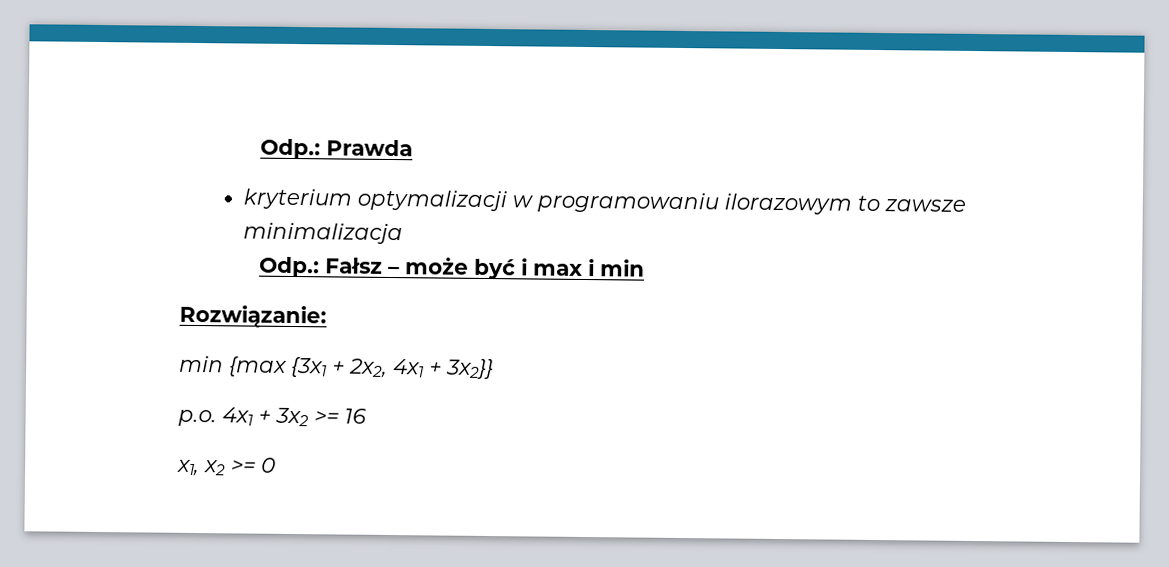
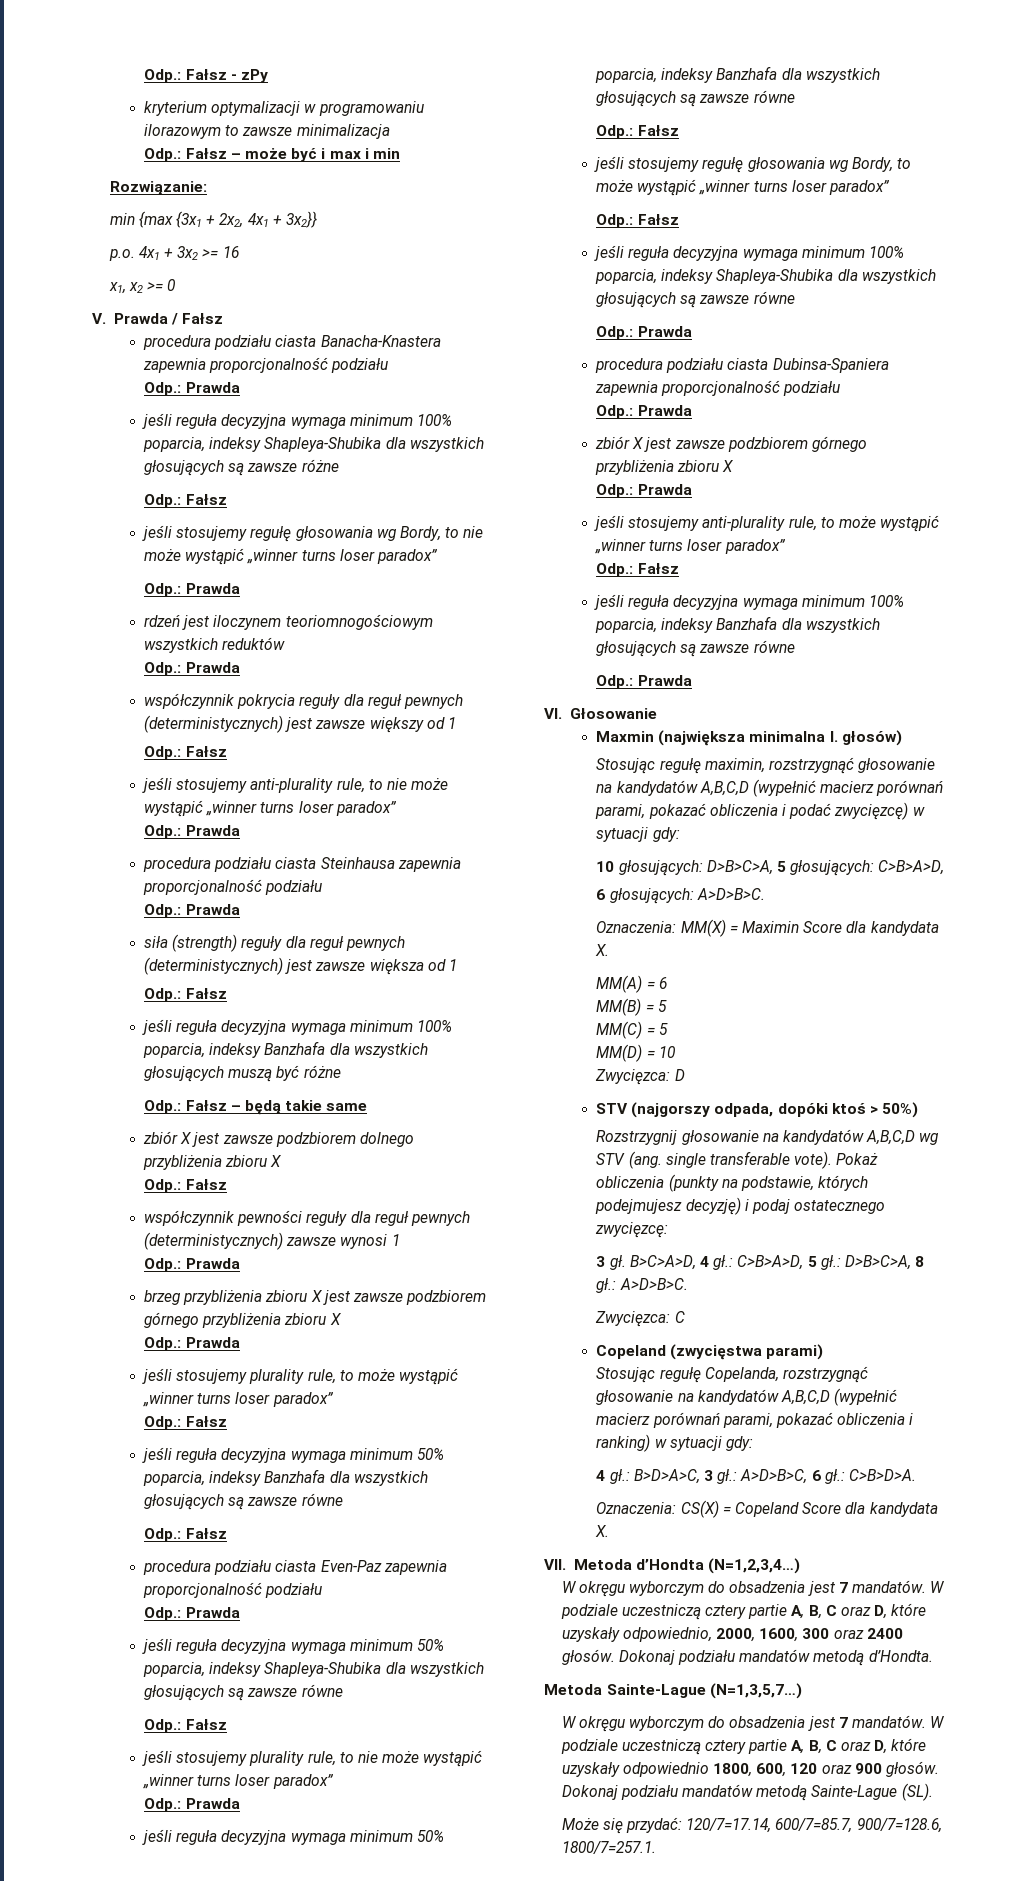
[260,138,414,160] Odp.: Prawda -> [144,69,268,83] Odp.: Fałsz - zPy
(277, 465) none -> [92,313,224,325] [143,335,441,350] [143,357,389,373] [144,382,240,396] [142,413,453,429] [143,437,484,452] [144,459,339,476] [144,494,227,508] [142,525,484,542] [144,548,438,565] [144,583,240,597] [144,614,433,630] [144,637,286,653] [144,662,240,676] [144,693,464,709] [144,715,457,733] [144,746,227,760] [142,777,449,793] [144,800,396,817] [144,825,240,839] [143,857,461,872] [143,879,323,895] [144,904,240,918] [144,934,406,952] [144,957,458,975] [144,988,227,1002] [142,1019,453,1035] [143,1041,428,1058] [144,1065,341,1082] [144,1100,368,1115] [143,1131,415,1147] [143,1155,283,1170] [144,1179,227,1193] [144,1210,471,1226] [144,1232,400,1250] [144,1258,240,1272] [144,1290,487,1305] [144,1312,342,1328] [144,1337,240,1351] [142,1368,459,1385] [143,1392,333,1407] [144,1416,227,1430] [142,1447,445,1463] [143,1469,428,1486] [144,1493,343,1510] [144,1528,227,1542] [143,1560,447,1575] [143,1582,323,1598] [144,1607,240,1621] [142,1638,445,1654] [143,1662,484,1677] [144,1684,343,1701] [144,1719,227,1733] [142,1750,483,1767] [143,1774,333,1789] [144,1798,240,1812] [142,1829,445,1845] [595,66,880,83] [596,90,795,107] [596,125,679,139] [594,156,912,173] [596,179,890,196] [596,214,679,228] [594,245,905,261] [595,269,936,284] [596,291,795,308] [596,326,692,340] [595,358,889,373] [595,380,841,396] [596,405,692,419] [595,436,868,452] [595,460,735,475] [596,484,692,498] [594,515,940,532] [595,539,785,554] [596,563,679,577] [594,594,905,610] [595,616,880,633] [596,640,795,657] [596,675,692,689] [544,708,658,719] [596,730,902,746] [596,757,936,774] [596,779,944,797] [595,802,925,820] [596,827,680,842] [596,860,945,876] [596,888,765,904] [596,919,939,937] [595,944,610,956] [596,975,667,993] [596,998,667,1016] [596,1021,668,1039] [596,1044,676,1062] [595,1069,685,1085] [596,1102,919,1118] [596,1129,940,1145] [596,1151,879,1169] [596,1174,869,1192] [595,1197,886,1215] [595,1222,669,1238] [596,1255,925,1270] [596,1278,688,1293] [595,1311,685,1327] [596,1344,824,1360] [596,1366,868,1383] [596,1388,898,1406] [596,1412,914,1428] [596,1434,753,1452] [596,1469,916,1484] [596,1500,938,1518] [595,1525,610,1537] [544,1558,801,1574] [561,1580,946,1597] [560,1603,927,1620] [561,1627,903,1642] [561,1649,933,1666] [544,1683,802,1699] [561,1715,946,1732] [560,1738,927,1755] [561,1761,939,1777] [561,1783,933,1801] [561,1817,942,1834] [561,1841,656,1854] // V. Prawda / Fałsz // procedura podziału ciasta Banacha-Knastera zapewnia proporcjonalność podziału // Odp.: Prawda // jeśli reguła decyzyjna wymaga minimum 100% poparcia, indeksy Shapleya-Shubika dla wszystkich głosujących są zawsze różne // Odp.: Fałsz // jeśli stosujemy regułę głosowania wg Bordy, to nie może wystąpić „winner turns loser paradox” // Odp.: Prawda // rdzeń jest iloczynem teoriomnogościowym wszystkich reduktów // Odp.: Prawda // współczynnik pokrycia reguły dla reguł pewnych (deterministycznych) jest zawsze większy od 1 // Odp.: Fałsz // jeśli stosujemy anti-plurality rule, to nie może wystąpić „winner turns loser paradox” // Odp.: Prawda // procedura podziału ciasta Steinhausa zapewnia proporcjonalność podziału // Odp.: Prawda // siła (strength) reguły dla reguł pewnych (deterministycznych) jest zawsze większa od 1 // Odp.: Fałsz // jeśli reguła decyzyjna wymaga minimum 100% poparcia, indeksy Banzhafa dla wszystkich głosujących muszą być różne // Odp.: Fałsz – będą takie same // zbiór X jest zawsze podzbiorem dolnego przybliżenia zbioru X // Odp.: Fałsz // współczynnik pewności reguły dla reguł pewnych (deterministycznych) zawsze wynosi 1 // Odp.: Prawda // brzeg przybliżenia zbioru X jest zawsze podzbiorem górnego przybliżenia zbioru X // Odp.: Prawda // jeśli stosujemy plurality rule, to może wystąpić „winner turns loser paradox” // Odp.: Fałsz // jeśli reguła decyzyjna wymaga minimum 50% poparcia, indeksy Banzhafa dla wszystkich głosujących są zawsze równe // Odp.: Fałsz // procedura podziału ciasta Even-Paz zapewnia proporcjonalność podziału // Odp.: Prawda // jeśli reguła decyzyjna wymaga minimum 50% poparcia, indeksy Shapleya-Shubika dla wszystkich głosujących są zawsze równe // Odp.: Fałsz // jeśli stosujemy plurality rule, to nie może wystąpić „winner turns loser paradox” // Odp.: Prawda // jeśli reguła decyzyjna wymaga minimum 50% poparcia, indeksy Banzhafa dla wszystkich głosujących są zawsze równe // Odp.: Fałsz // jeśli stosujemy regułę głosowania wg Bordy, to może wystąpić „winner turns loser paradox” // Odp.: Fałsz // jeśli reguła decyzyjna wymaga minimum 100% poparcia, indeksy Shapleya-Shubika dla wszystkich głosujących są zawsze równe // Odp.: Prawda // procedura podziału ciasta Dubinsa-Spaniera zapewnia proporcjonalność podziału // Odp.: Prawda // zbiór X jest zawsze podzbiorem górnego przybliżenia zbioru X // Odp.: Prawda // jeśli stosujemy anti-plurality rule, to może wystąpić „winner turns loser paradox” // Odp.: Fałsz // jeśli reguła decyzyjna wymaga minimum 100% poparcia, indeksy Banzhafa dla wszystkich głosujących są zawsze równe // Odp.: Prawda // VI. Głosowanie // Maxmin (największa minimalna l. głosów) // Stosując regułę maximin, rozstrzygnąć głosowanie na kandydatów A,B,C,D (wypełnić macierz porównań parami, pokazać obliczenia i podać zwycięzcę) w sytuacji gdy: // 10 głosujących: D>B>C>A, 5 głosujących: C>B>A>D, // 6 głosujących: A>D>B>C. // Oznaczenia: MM(X) = Maximin Score dla kandydata X. // MM(A) = 6 // MM(B) = 5 // MM(C) = 5 // MM(D) = 10 // Zwycięzca: D // STV (najgorszy odpada, dopóki ktoś > 50%) // Rozstrzygnij głosowanie na kandydatów A,B,C,D wg STV (ang. single transferable vote). Pokaż obliczenia (punkty na podstawie, których podejmujesz decyzję) i podaj ostatecznego zwycięzcę: // 3 gł. B>C>A>D, 4 gł.: C>B>A>D, 5 gł.: D>B>C>A, 8 gł.: A>D>B>C. // Zwycięzca: C // Copeland (zwycięstwa parami) // Stosując regułę Copelanda, rozstrzygnąć głosowanie na kandydatów A,B,C,D (wypełnić macierz porównań parami, pokazać obliczenia i ranking) w sytuacji gdy: // 4 gł.: B>D>A>C, 3 gł.: A>D>B>C, 6 gł.: C>B>D>A. // Oznaczenia: CS(X) = Copeland Score dla kandydata X. // VII. Metoda d’Hondta (N=1,2,3,4…) // W okręgu wyborczym do obsadzenia jest 7 mandatów. W podziale uczestniczą cztery partie A, B, C oraz D, które uzyskały odpowiednio, 2000, 1600, 300 oraz 2400 głosów. Dokonaj podziału mandatów metodą d’Hondta. // Metoda Sainte-Lague (N=1,3,5,7…) // W okręgu wyborczym do obsadzenia jest 7 mandatów. W podziale uczestniczą cztery partie A, B, C oraz D, które uzyskały odpowiednio 1800, 600, 120 oraz 900 głosów. Dokonaj podziału mandatów metodą Sainte-Lague (SL). // Może się przydać: 120/7=17.14, 600/7=85.7, 900/7=128.6, 1800/7=257.1.

